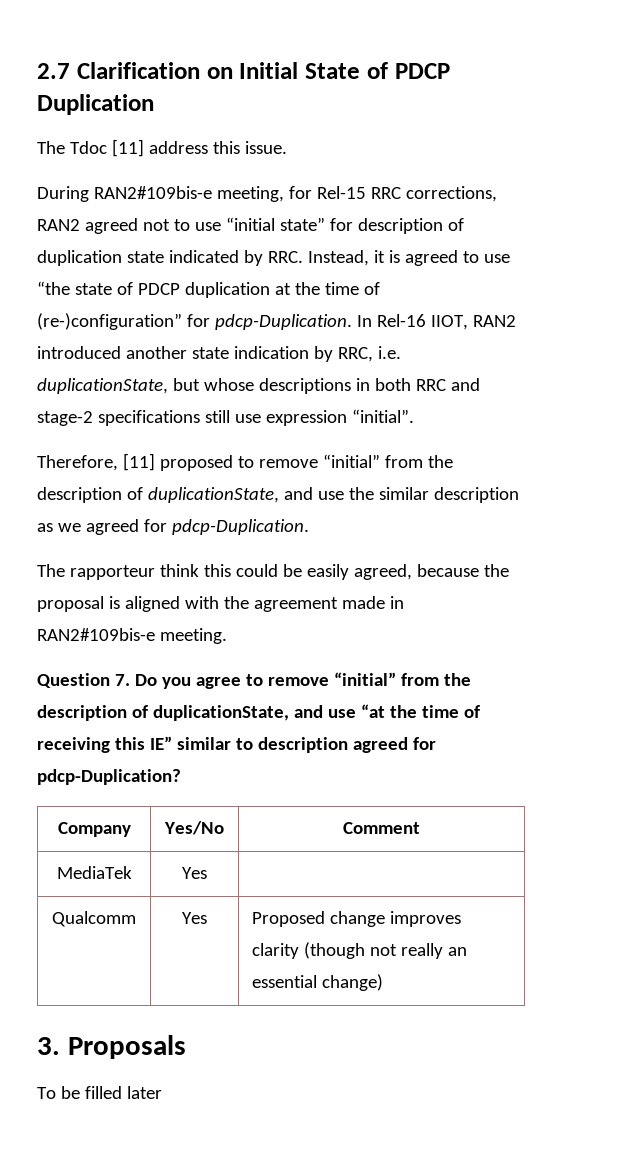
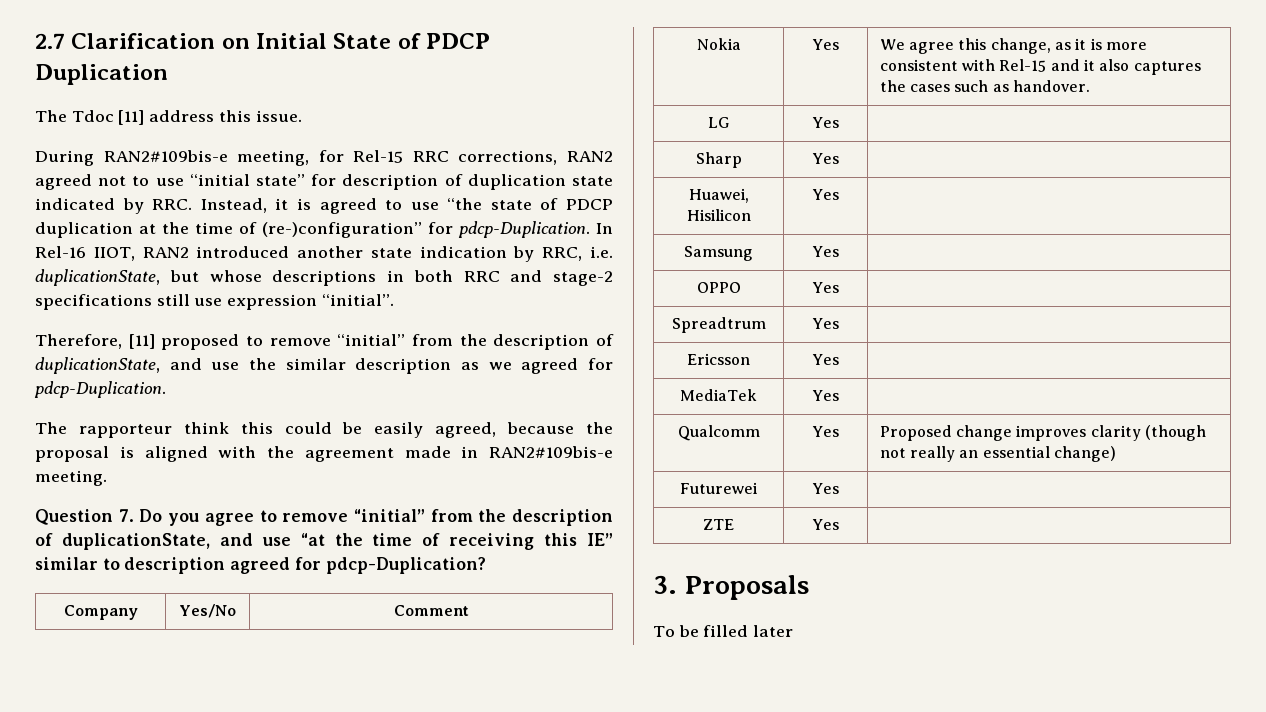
(420, 828) none -> [696,38,741,50] [812,39,840,50] [879,38,1148,54] [879,59,1201,75] [879,80,1091,92] [707,117,730,128] [812,117,840,128] [695,152,742,168] [812,153,840,164] [688,188,749,203] [686,209,751,221] [812,189,840,200] [684,246,753,261] [812,246,840,257] [696,282,741,293] [812,282,840,293] [671,317,766,333] [812,318,840,329] [687,353,750,365] [812,354,840,365] // Nokia | Yes | We agree this change, as it is more consistent with Rel-15 and it also captures the cases such as handover. // LG | Yes | // Sharp | Yes | // Huawei, Hisilicon | Yes | // Samsung | Yes | // OPPO | Yes | // Spreadtrum | Yes | // Ericsson | Yes |
(384, 982) none -> [680,482,758,494] [812,483,840,494] [703,519,734,530] [812,519,840,530] // Futurewei | Yes | // ZTE | Yes |

